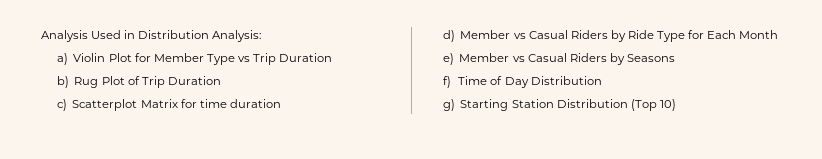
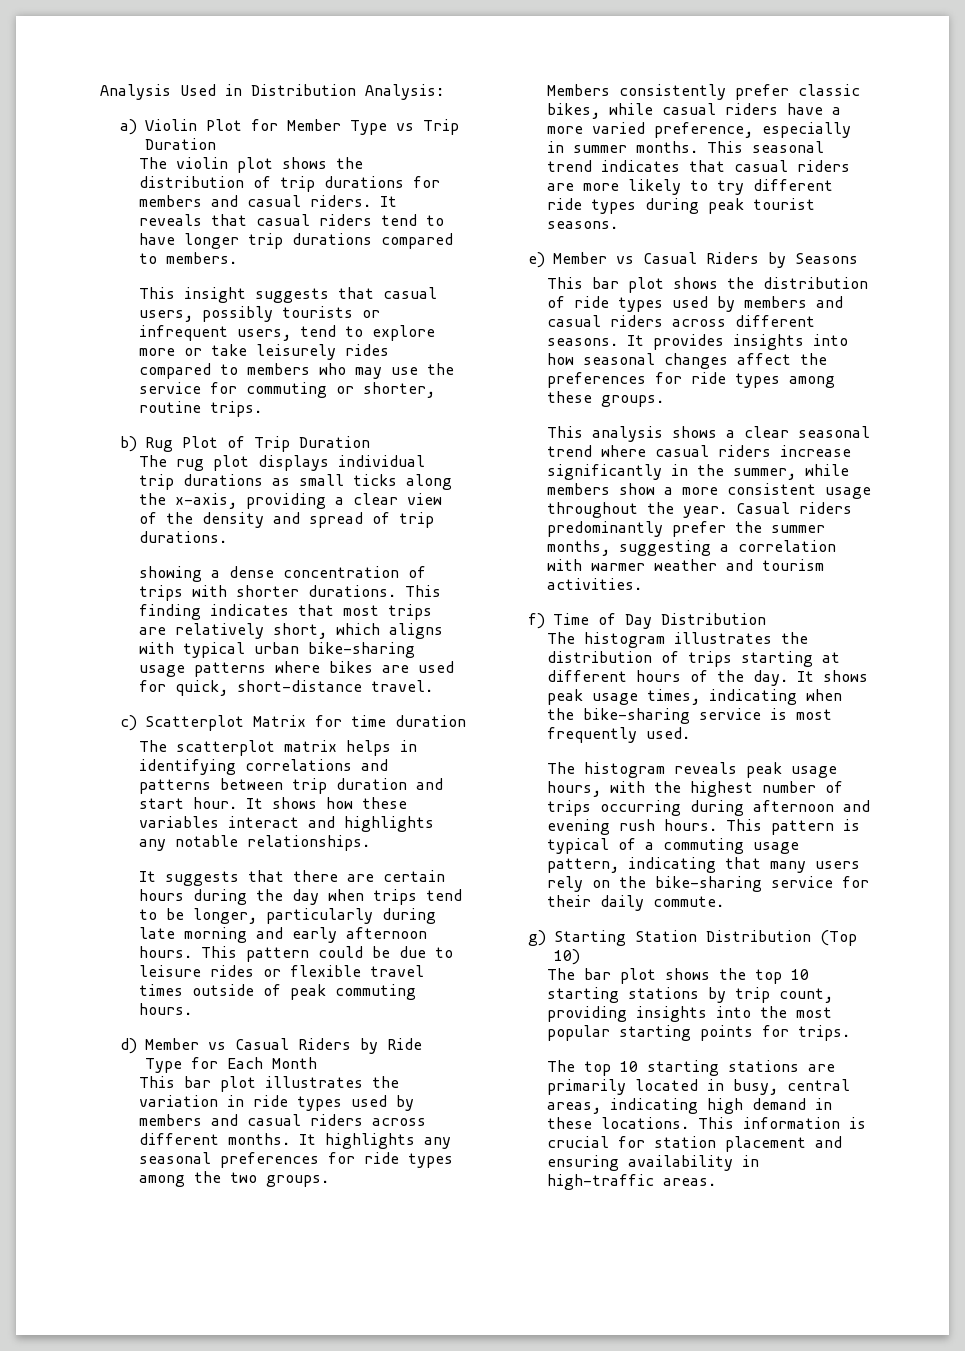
(333, 57) none -> [139,157,364,173] [139,176,441,192] [139,195,398,207] [139,214,445,226] [139,233,454,249] [139,252,238,264] [139,287,438,303] [139,306,381,322] [139,325,436,341] [139,344,390,360] [139,363,455,379] [139,382,436,398] [139,401,263,417] // The violin plot shows the distribution of trip durations for members and casual riders. It reveals that casual riders tend to have longer trip durations compared to members. // This insight suggests that casual users, possibly tourists or infrequent users, tend to explore more or take leisurely rides compared to members who may use the service for commuting or shorter, routine trips.
(221, 80) none -> [139,455,426,471] [139,474,453,490] [139,493,443,509] [139,512,435,528] [139,531,228,543] [139,566,427,582] [139,585,442,601] [139,604,433,620] [139,623,444,639] [139,642,416,658] [139,661,455,677] [139,680,434,696] // The rug plot displays individual trip durations as small ticks along the x-axis, providing a clear view of the density and spread of trip durations. // showing a dense concentration of trips with shorter durations. This finding indicates that most trips are relatively short, which aligns with typical urban bike-sharing usage patterns where bikes are used for quick, short-distance travel.
(281, 103) none -> [139,740,418,756] [139,759,389,775] [139,778,444,794] [139,797,408,809] [139,816,435,832] [139,835,371,851] [139,870,446,886] [139,889,463,905] [139,908,437,924] [139,927,428,943] [139,946,454,962] [139,965,425,977] [139,984,417,1000] [139,1003,193,1015] // The scatterplot matrix helps in identifying correlations and patterns between trip duration and start hour. It shows how these variables interact and highlights any notable relationships. // It suggests that there are certain hours during the day when trips tend to be longer, particularly during late morning and early afternoon hours. This pattern could be due to leisure rides or flexible travel times outside of peak commuting hours.
(779, 34) none -> [139,1076,400,1092] [139,1095,415,1111] [139,1114,427,1126] [139,1133,452,1149] [139,1152,454,1168] [139,1171,330,1187] [547,84,861,100] [547,103,842,119] [547,122,852,138] [547,141,825,153] [547,160,851,172] [547,179,834,195] [547,198,816,214] [547,221,619,229] // This bar plot illustrates the variation in ride types used by members and casual riders across different months. It highlights any seasonal preferences for ride types among the two groups. // Members consistently prefer classic bikes, while casual riders have a more varied preference, especially in summer months. This seasonal trend indicates that casual riders are more likely to try different ride types during peak tourist seasons.
(675, 58) none -> [547,277,869,293] [547,296,844,312] [547,315,816,327] [547,334,849,350] [547,353,828,369] [547,372,836,388] [547,391,665,407] [547,426,871,442] [547,445,852,457] [547,464,850,480] [547,483,872,499] [547,502,853,518] [547,521,826,537] [547,540,837,556] [547,559,825,571] [547,578,643,590] // This bar plot shows the distribution of ride types used by members and casual riders across different seasons. It provides insights into how seasonal changes affect the preferences for ride types among these groups. // This analysis shows a clear seasonal trend where casual riders increase significantly in the summer, while members show a more consistent usage throughout the year. Casual riders predominantly prefer the summer months, suggesting a correlation with warmer weather and tourism activities.
(602, 80) none -> [547,632,809,648] [547,651,841,667] [547,670,869,686] [547,689,843,705] [547,708,833,724] [547,727,691,743] [547,762,838,778] [547,781,844,797] [547,800,871,816] [547,819,861,835] [547,838,800,854] [547,857,861,873] [547,876,870,892] [547,895,725,911] // The histogram illustrates the distribution of trips starting at different hours of the day. It shows peak usage times, indicating when the bike-sharing service is most frequently used. // The histogram reveals peak usage hours, with the highest number of trips occurring during afternoon and evening rush hours. This pattern is typical of a commuting usage pattern, indicating that many users rely on the bike-sharing service for their daily commute.
(676, 105) none -> [547,968,810,984] [547,987,834,1003] [547,1006,833,1022] [547,1025,851,1041] [547,1060,836,1076] [547,1079,851,1095] [547,1098,833,1114] [547,1117,867,1129] [547,1136,843,1152] [547,1155,760,1171] [547,1174,717,1190] // The bar plot shows the top 10 starting stations by trip count, providing insights into the most popular starting points for trips. // The top 10 starting stations are primarily located in busy, central areas, indicating high demand in these locations. This information is crucial for station placement and ensuring availability in high-traffic areas.

